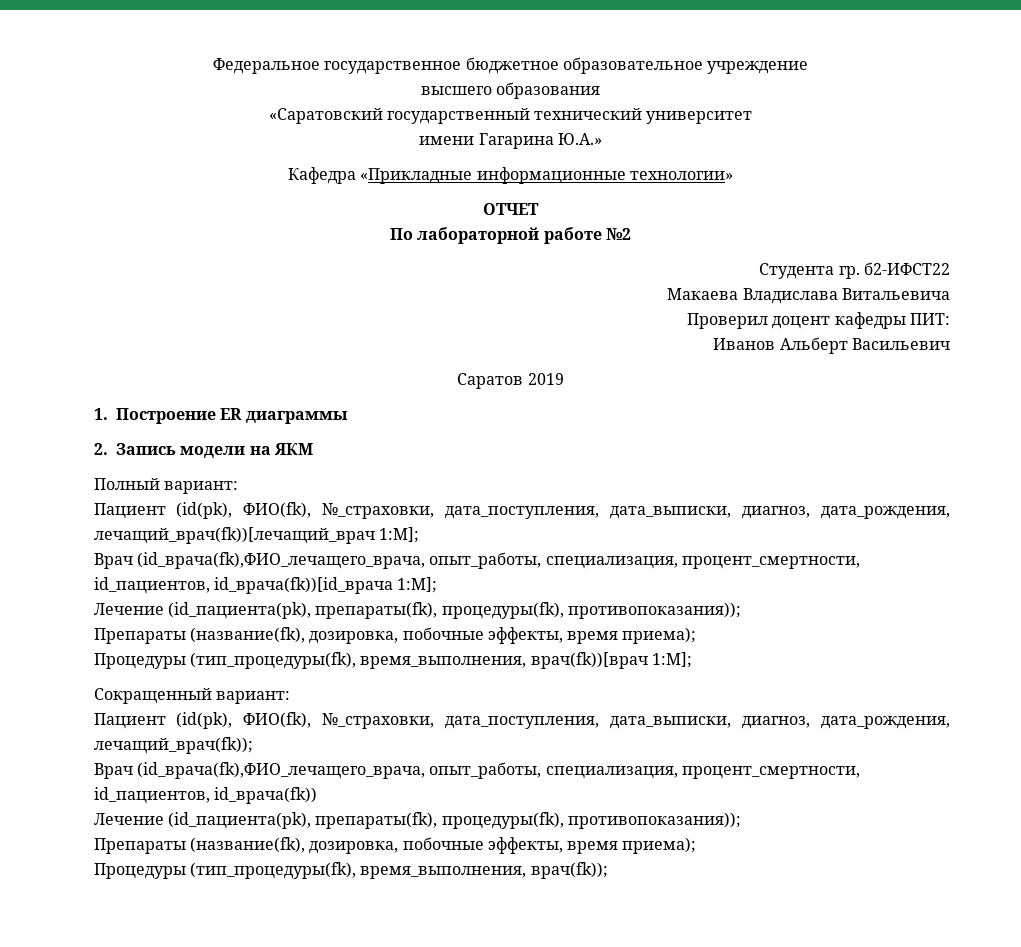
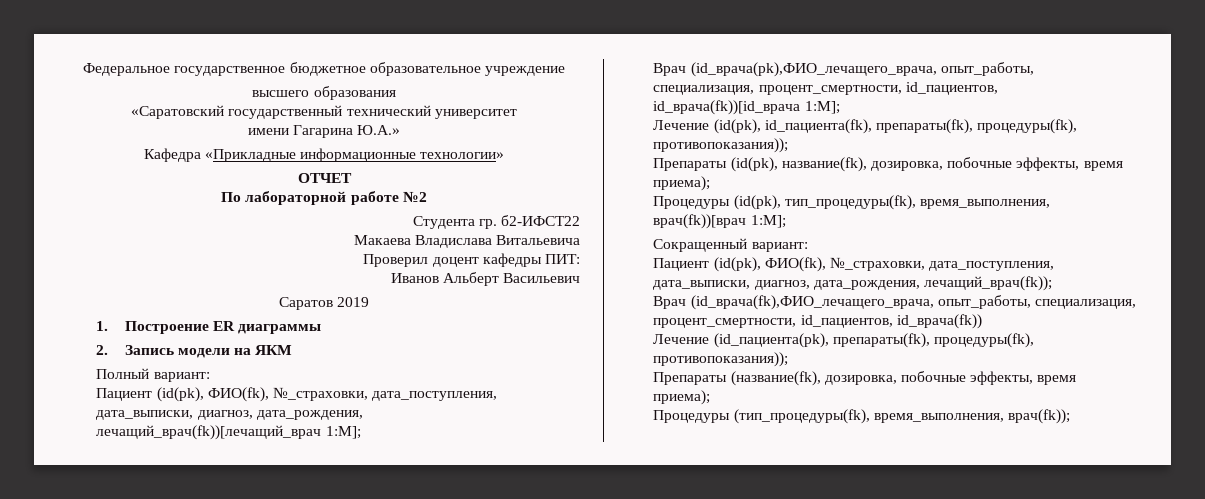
[136,552,425,569] (id_врача(fk),ФИО_лечащего_врача, -> [690,62,937,77] (id_врача(pk),ФИО_лечащего_врача,
[167,602,741,619] [93,627,697,644] [93,652,356,669] (id_пациента(pk), препараты(fk), процедуры(fk), противопоказания)); // Препараты (название(fk), дозировка, побочные эффекты, время приема); // Процедуры (тип_процедуры(fk), -> [713,119,1078,134] [653,138,789,153] [653,157,1123,172] [653,176,711,191] [653,195,916,210] (id(pk), id_пациента(fk), препараты(fk), процедуры(fk), противопоказания)); // Препараты (id(pk), название(fk), дозировка, побочные эффекты, время приема); // Процедуры (id(pk), тип_процедуры(fk),

